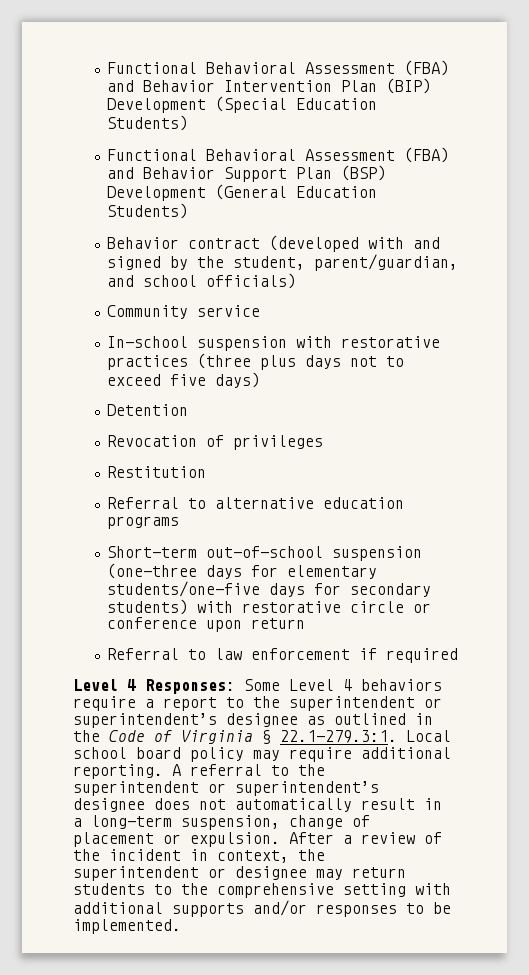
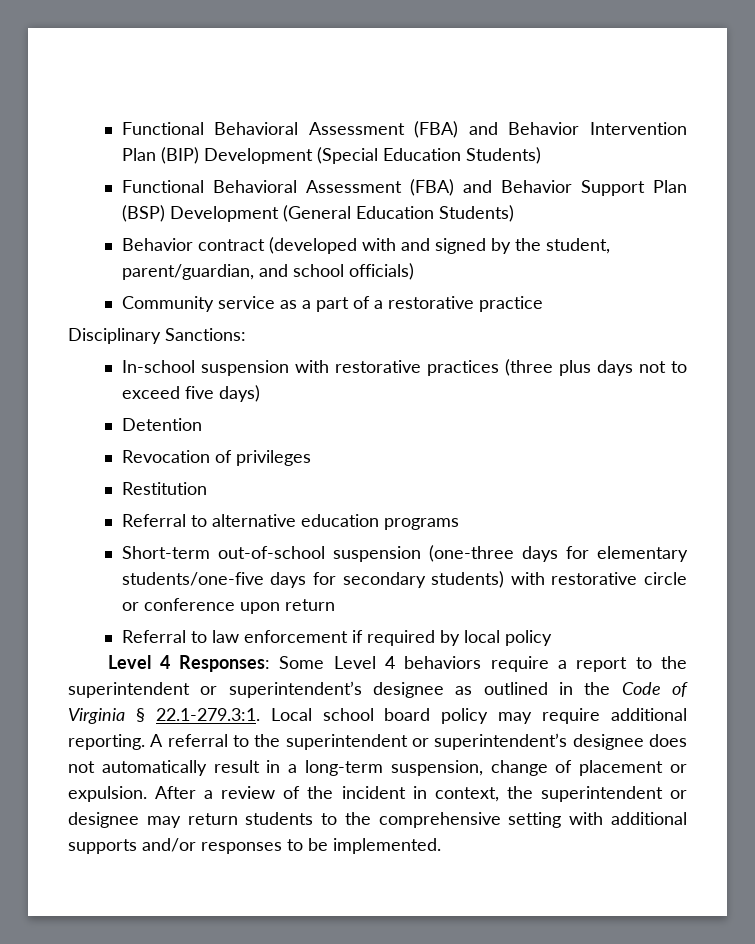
(260, 311) none -> [279,296,543,312] [68,328,246,344] as a part of a restorative practice // Disciplinary Sanctions:
(458, 655) none -> [439,630,552,646] by local policy

